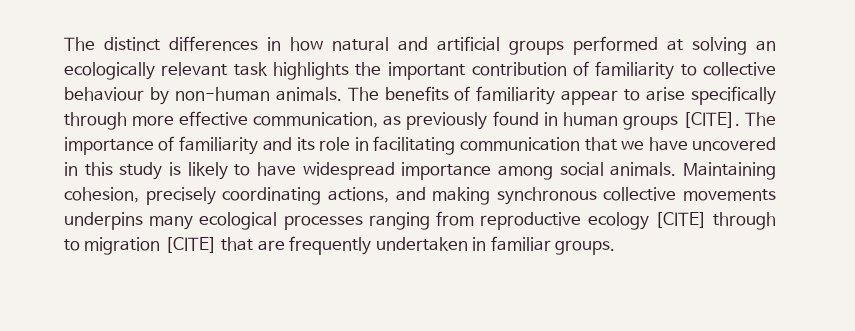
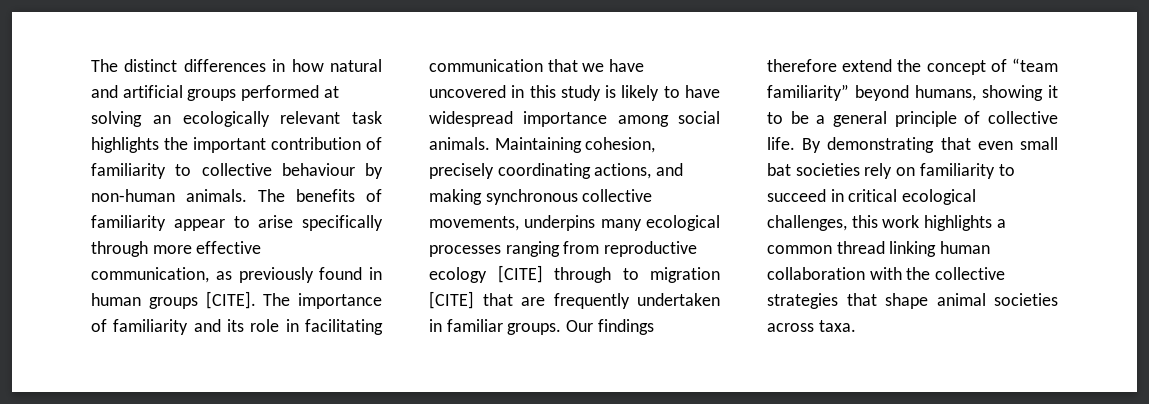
[683,189,776,201] movements -> [429,216,519,231] movements,
(616, 247) none -> [566,319,654,335] [767,58,1058,75] [767,84,1058,101] [767,111,1058,127] [767,137,1058,153] [767,163,1015,179] [767,189,977,205] [767,215,1006,231] [767,241,991,257] [767,267,1006,280] [767,293,1058,309] [767,320,856,332] Our findings therefore extend the concept of “team familiarity” beyond humans, showing it to be a general principle of collective life. By demonstrating that even small bat societies rely on familiarity to succeed in critical ecological challenges, this work highlights a common thread linking human collaboration with the collective strategies that shape animal societies across taxa.

